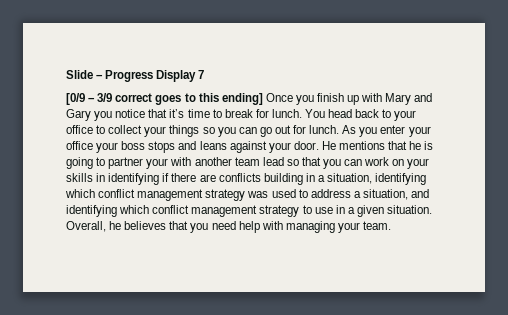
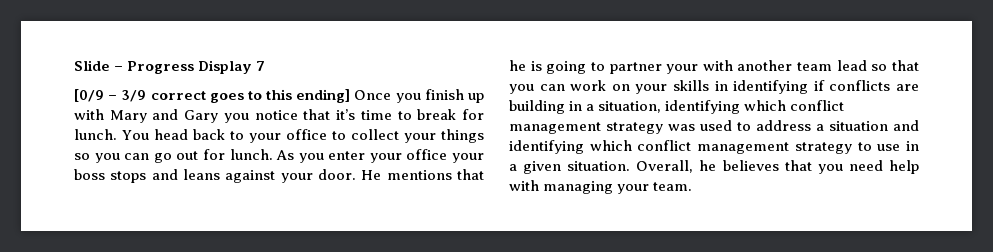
[171,173,261,182] there are conflicts -> [829,80,919,91] conflicts are
[362,189,408,200] situation, -> [829,121,888,131] situation

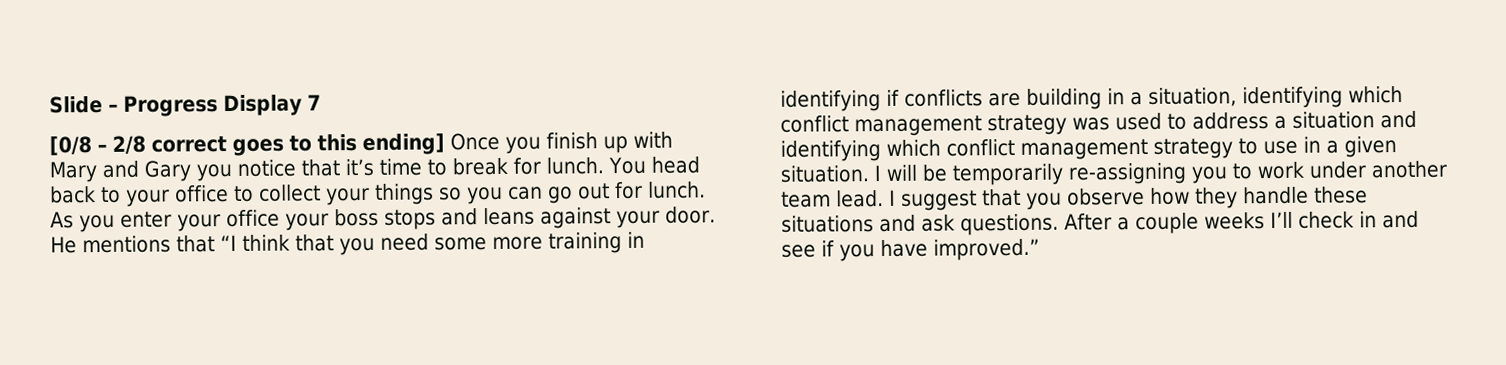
[74,89,147,102] [0/9 – 3/9 -> [49,135,146,156] [0/8 – 2/8
[509,60,919,74] [509,80,709,94] he is going to partner your with another team lead so that you can work on your skills -> [220,232,622,256] “I think that you need some more training
[636,160,919,174] [509,180,693,194] Overall, he believes that you need help with managing your team. -> [874,160,1447,186] [781,186,1368,211] [781,210,1419,236] [781,238,1040,262] I will be temporarily re-assigning you to work under another team lead. I suggest that you observe how they handle these situations and ask questions. After a couple weeks I’ll check in and see if you have improved.”

